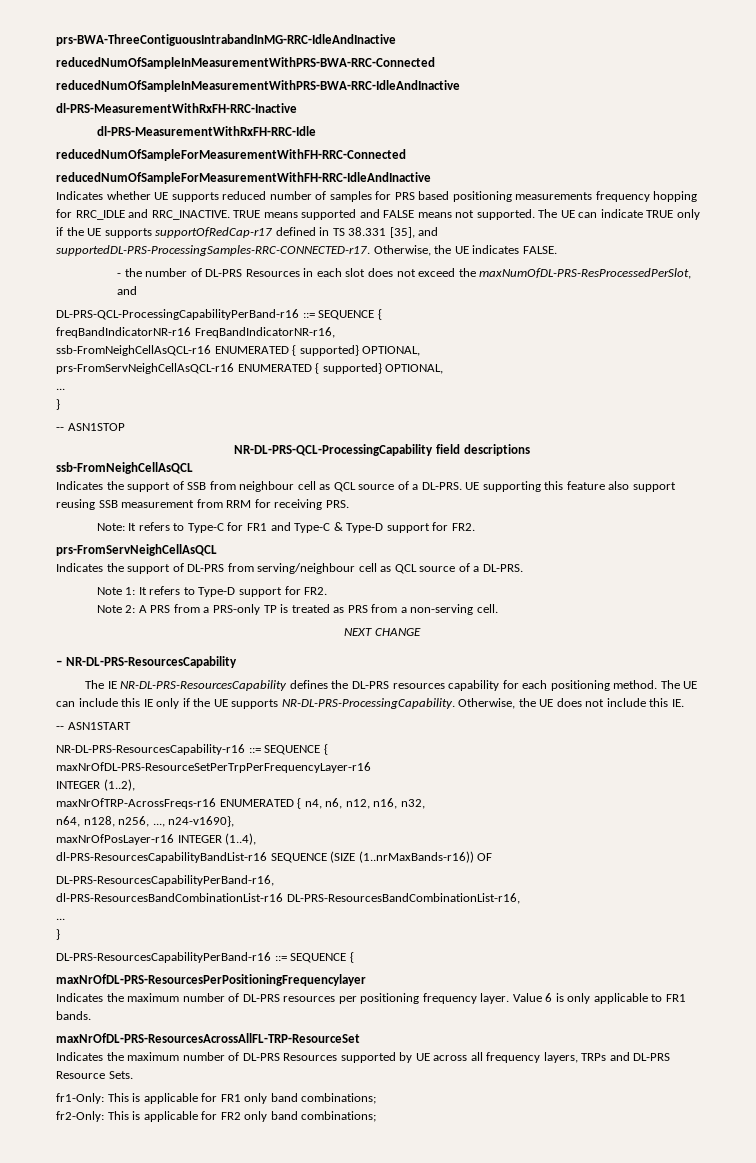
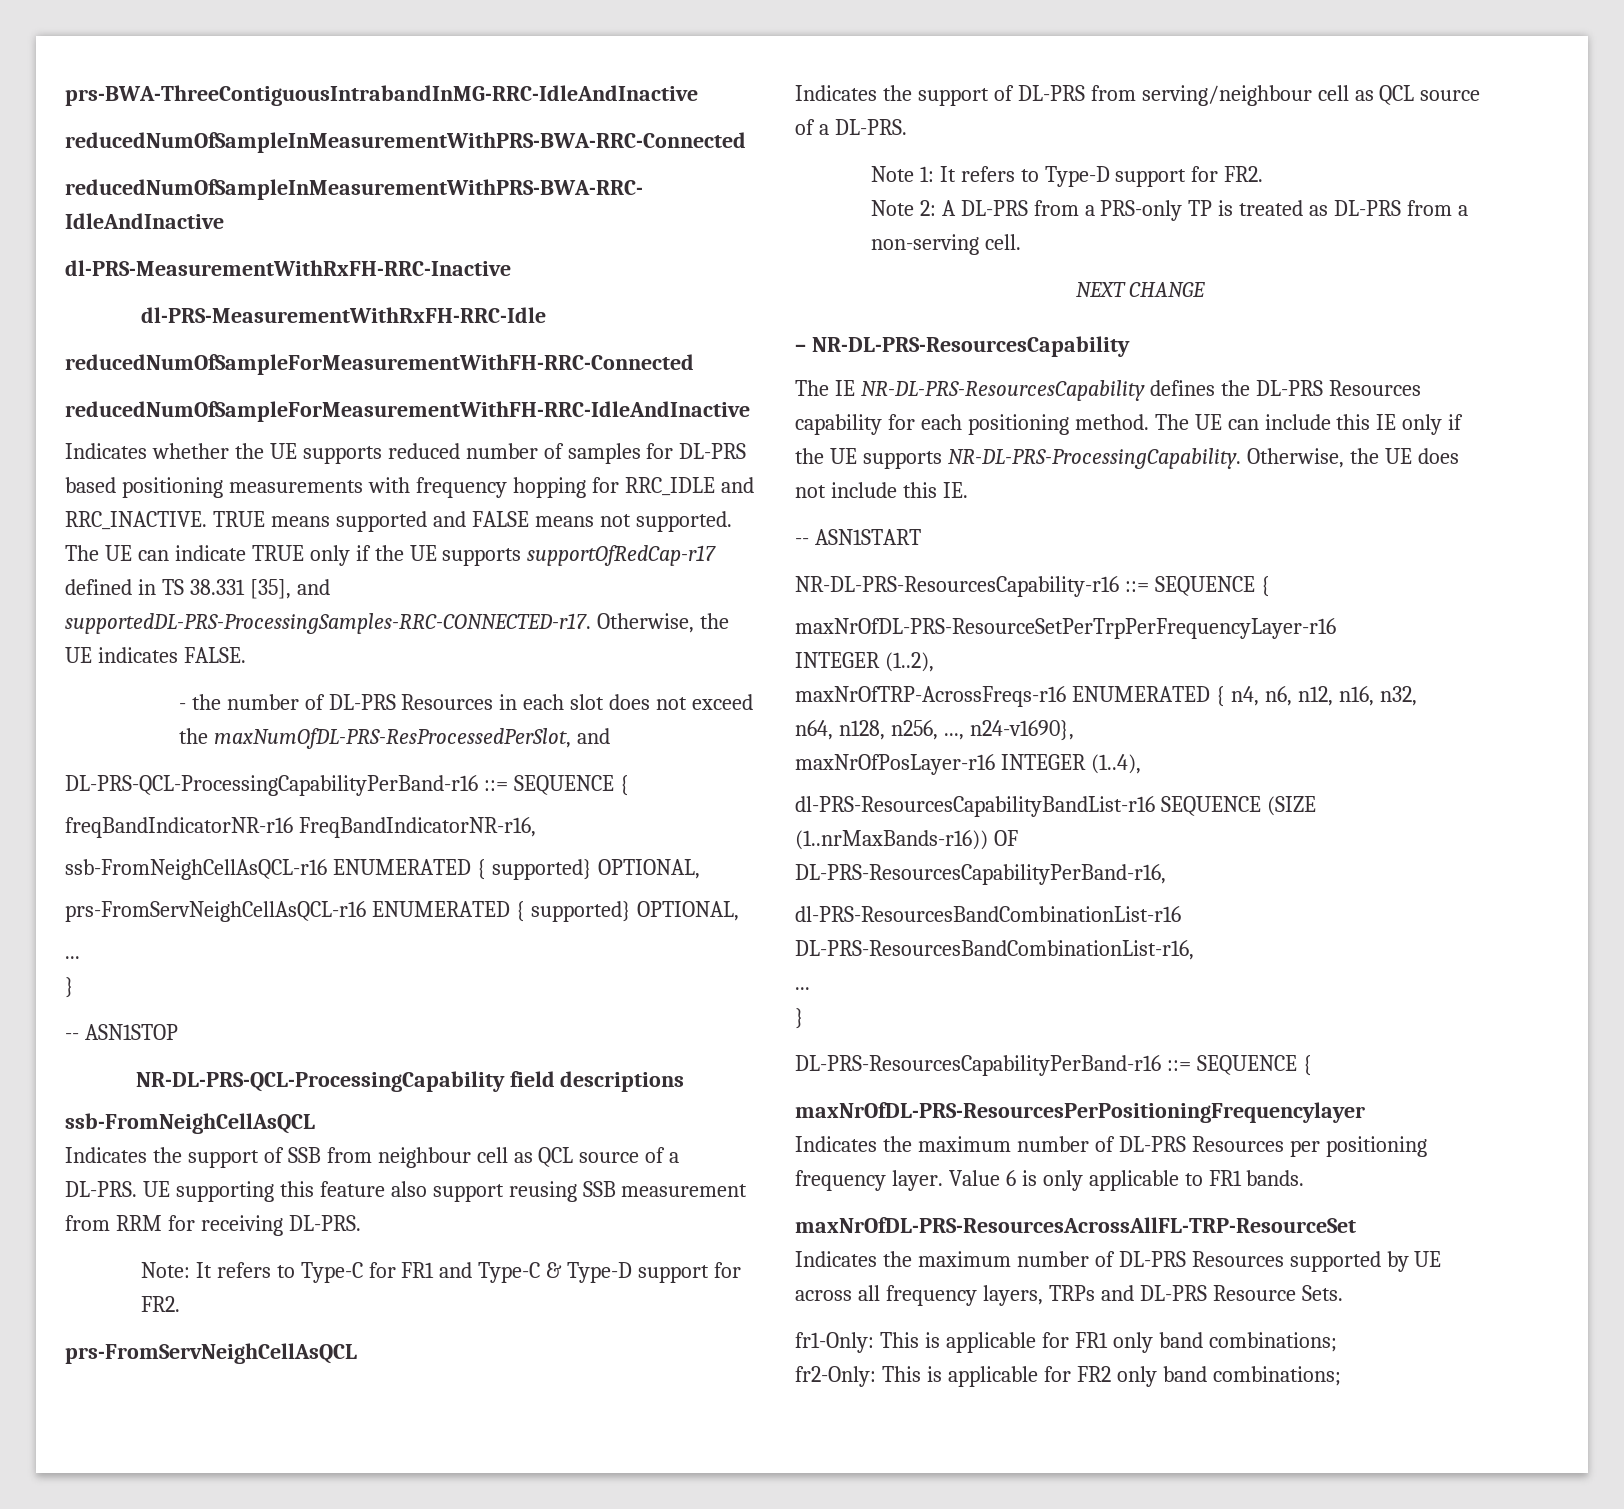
(151, 195) none -> [234,443,264,459] the
[394,192,415,200] PRS -> [679,443,747,459] DL-PRS
(593, 196) none -> [367,477,410,493] with
[325,500,349,508] PRS. -> [288,1215,361,1231] DL-PRS.
[150,605,171,613] PRS -> [960,200,1028,216] DL-PRS
[347,605,368,613] PRS -> [1334,200,1402,216] DL-PRS
[392,683,445,689] resources -> [1328,380,1421,396] Resources
[283,996,336,1002] resources -> [1191,1136,1284,1152] Resources

